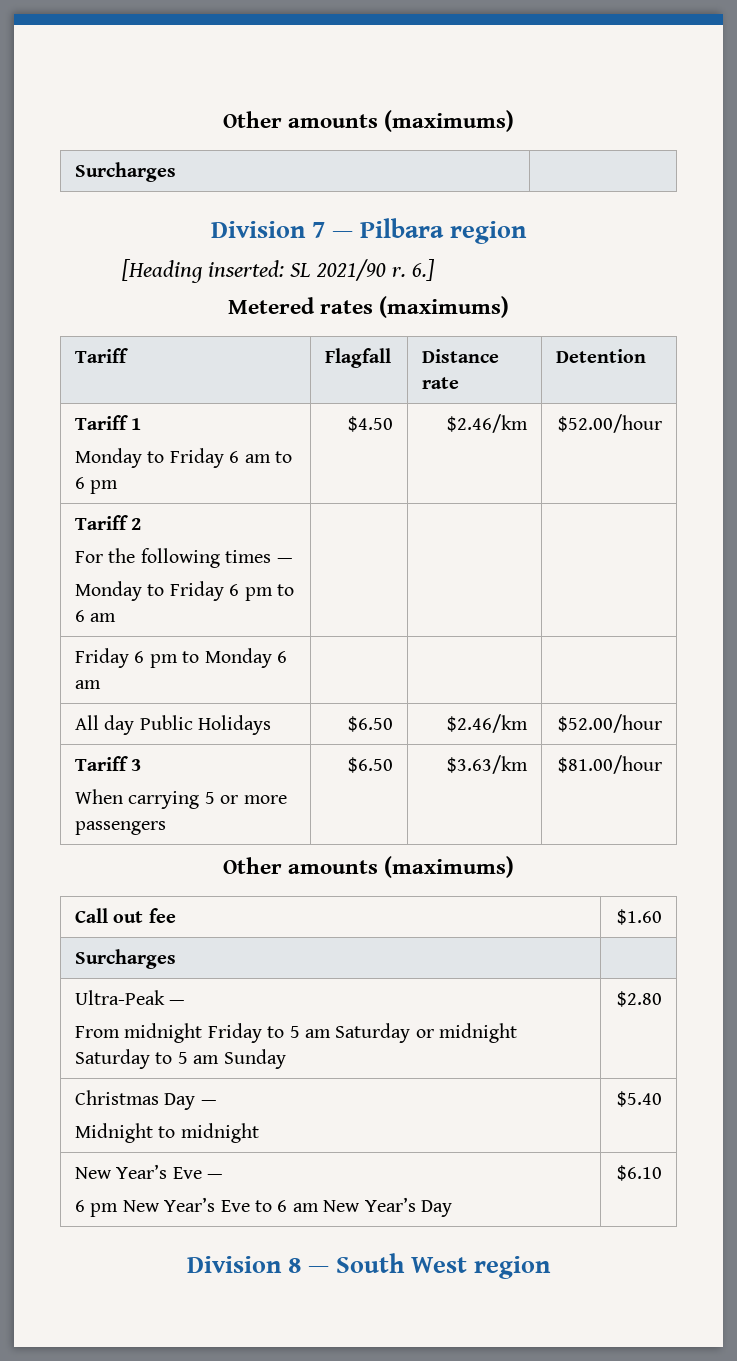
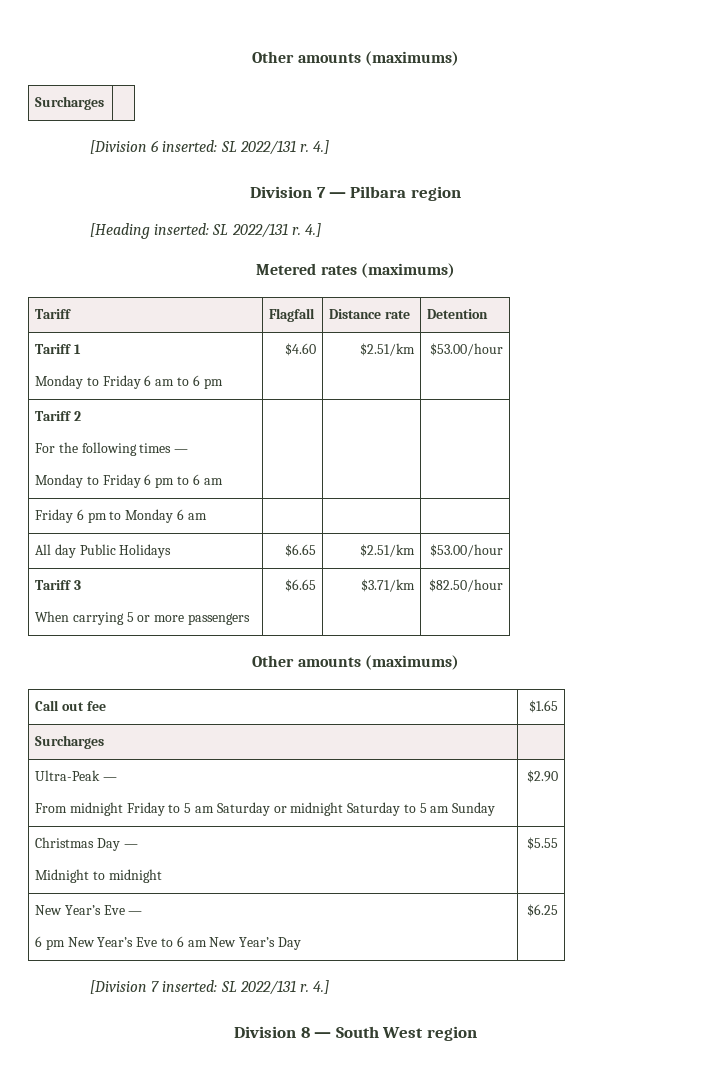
(176, 172) none -> [89,140,330,155] // [Division 6 inserted: SL 2022/131 r. 4.]
[316,259,436,281] 2021/90 r. 6.] -> [231,223,321,238] 2022/131 r. 4.]
[348,416,394,432] [447,414,529,433] [558,414,663,433] $4.50 | $2.46/km | $52.00/hour -> [284,343,316,356] [359,343,415,356] [429,343,503,356] $4.60 | $2.51/km | $53.00/hour
[348,716,394,732] [447,714,529,733] [558,714,663,733] $6.50 | $2.46/km | $52.00/hour -> [284,544,316,557] [359,544,415,557] [429,544,503,557] $6.65 | $2.51/km | $53.00/hour
[348,757,394,773] [447,755,529,774] [558,755,663,774] $6.50 | $3.63/km | $81.00/hour -> [284,579,316,592] [360,579,415,592] [428,579,503,592] $6.65 | $3.71/km | $82.50/hour
[617,909,663,925] $1.60 -> [528,700,558,713] $1.65
[617,991,663,1007] $2.80 -> [526,770,558,783] $2.90
[617,1091,663,1107] $5.40 -> [526,837,558,850] $5.55
[617,1165,663,1181] $6.10 -> [526,904,558,917] [89,980,330,995] $6.25 // [Division 7 inserted: SL 2022/131 r. 4.]

